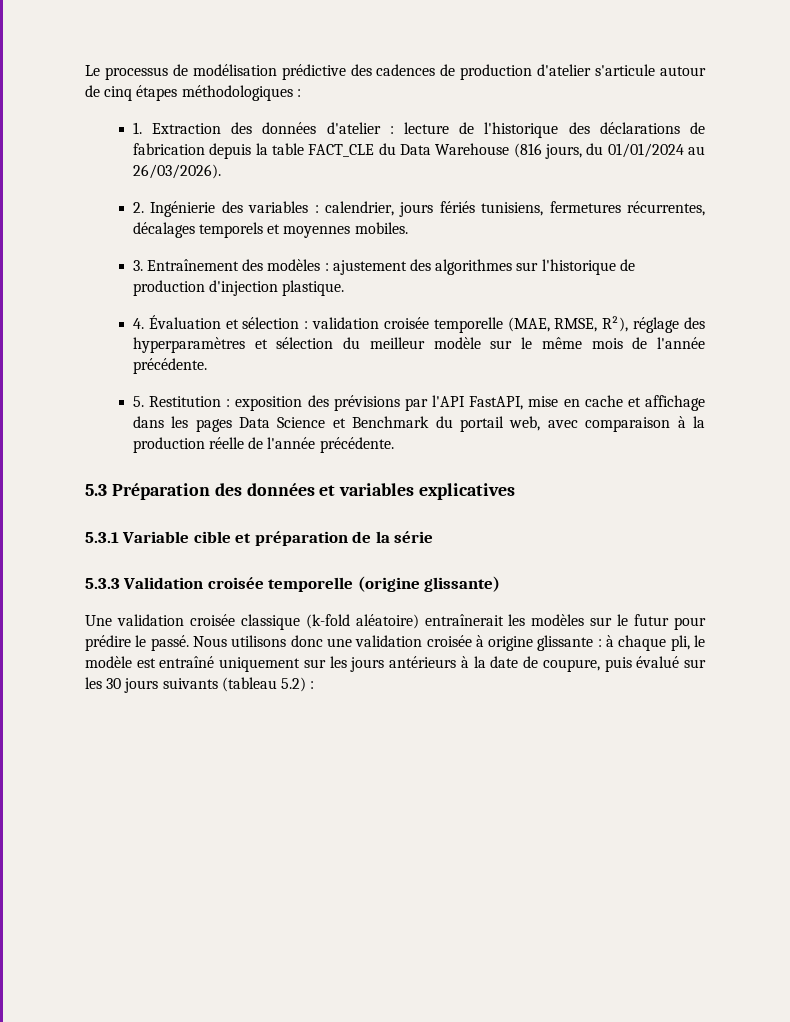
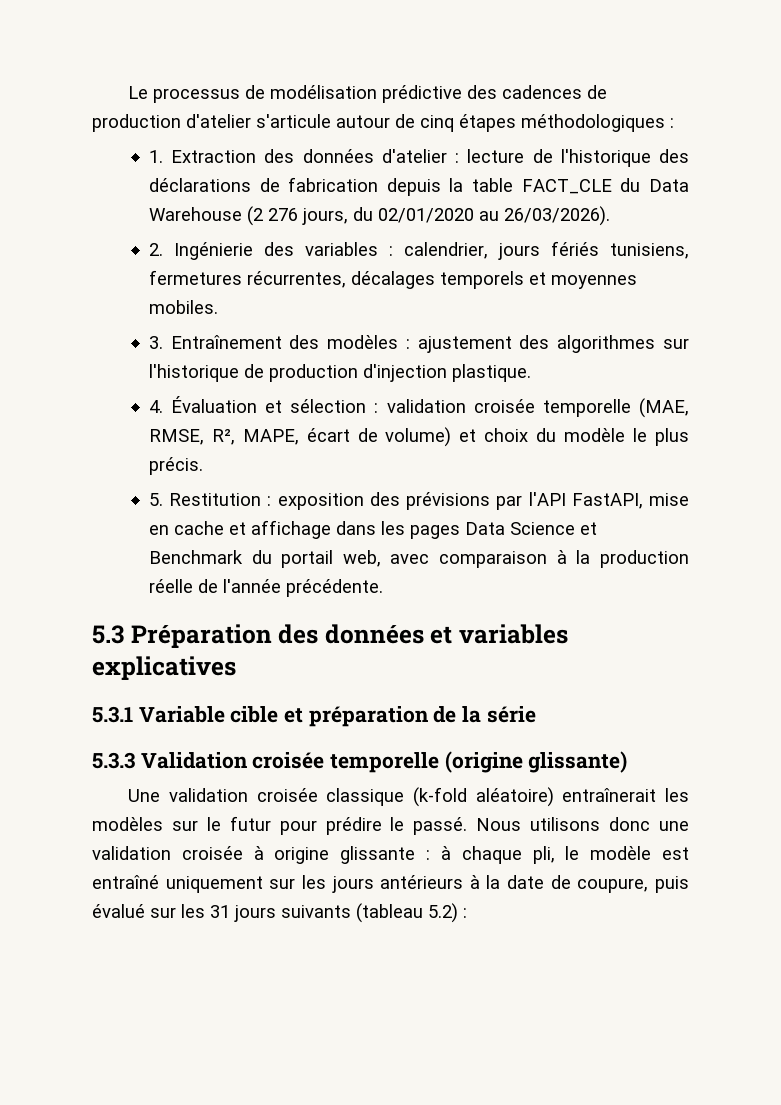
[513,143,542,158] (816 -> [246,206,298,226] (2 276
[607,143,684,158] 01/01/2024 -> [377,208,474,223] 02/01/2020
[602,316,705,333] [132,337,705,353] [132,358,207,374] R²), réglage des hyperparamètres et sélection du meilleur modèle sur le même mois de l'année précédente. -> [211,427,689,447] [148,457,203,475] R², MAPE, écart de volume) et choix du modèle le plus précis.
[106,678,122,689] 30 -> [210,905,230,918] 31

